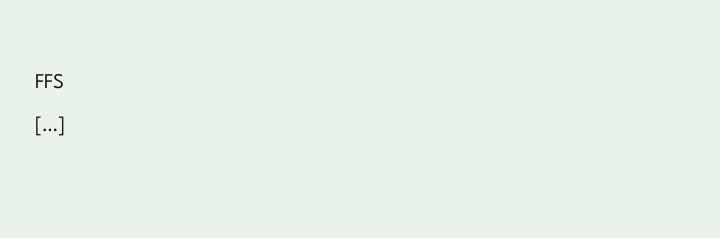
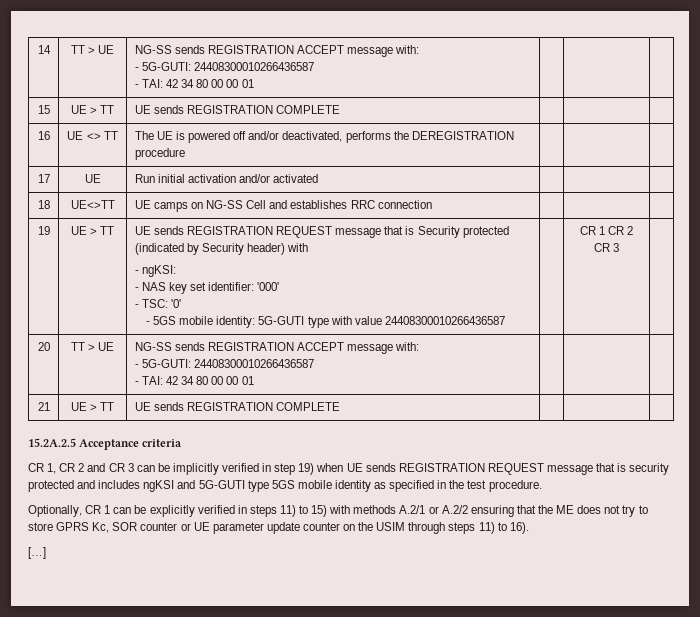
[35,73,64,89] FFS -> [37,45,51,54] [70,45,115,54] [134,45,420,57] [134,62,315,71] [134,79,254,88] [37,105,50,114] [70,105,115,114] [134,105,341,114] [37,131,50,140] [67,131,118,140] [134,131,514,143] [134,148,185,160] [37,174,50,183] [84,174,101,183] [134,174,319,183] [37,200,50,209] [70,200,115,209] [134,200,432,212] [37,226,50,235] [70,226,115,235] [134,226,509,238] [134,243,309,255] [134,265,176,277] [134,282,280,294] [134,299,182,308] [145,316,505,328] [579,226,634,235] [593,243,620,252] [37,342,50,351] [70,342,115,351] [134,342,420,354] [134,359,315,368] [134,376,254,385] [37,402,50,411] [70,402,115,411] [134,402,341,411] [28,438,183,450] [28,463,670,475] [28,480,542,492] [28,505,648,517] [28,522,529,534] 14 | TT > UE | NG-SS sends REGISTRATION ACCEPT message with: // - 5G-GUTI: 24408300010266436587 // - TAI: 42 34 80 00 00 01 | | | // 15 | UE > TT | UE sends REGISTRATION COMPLETE | | | // 16 | UE <> TT | The UE is powered off and/or deactivated, performs the DEREGISTRATION procedure | | | // 17 | UE | Run initial activation and/or activated | | | // 18 | UE<>TT | UE camps on NG-SS Cell and establishes RRC connection | | | // 19 | UE > TT | UE sends REGISTRATION REQUEST message that is Security protected (indicated by Security header) with // - ngKSI: // - NAS key set identifier: '000' // - TSC: '0' // - 5GS mobile identity: 5G-GUTI type with value 24408300010266436587 | | CR 1 CR 2 CR 3 | // 20 | TT > UE | NG-SS sends REGISTRATION ACCEPT message with: // - 5G-GUTI: 24408300010266436587 // - TAI: 42 34 80 00 00 01 | | | // 21 | UE > TT | UE sends REGISTRATION COMPLETE | | | // 15.2A.2.5 Acceptance criteria // CR 1, CR 2 and CR 3 can be implicitly verified in step 19) when UE sends REGISTRATION REQUEST message that is security protected and includes ngKSI and 5G-GUTI type 5GS mobile identity as specified in the test procedure. // Optionally, CR 1 can be explicitly verified in steps 11) to 15) with methods A.2/1 or A.2/2 ensuring that the ME does not try to store GPRS Kc, SOR counter or UE parameter update counter on the USIM through steps 11) to 16).

